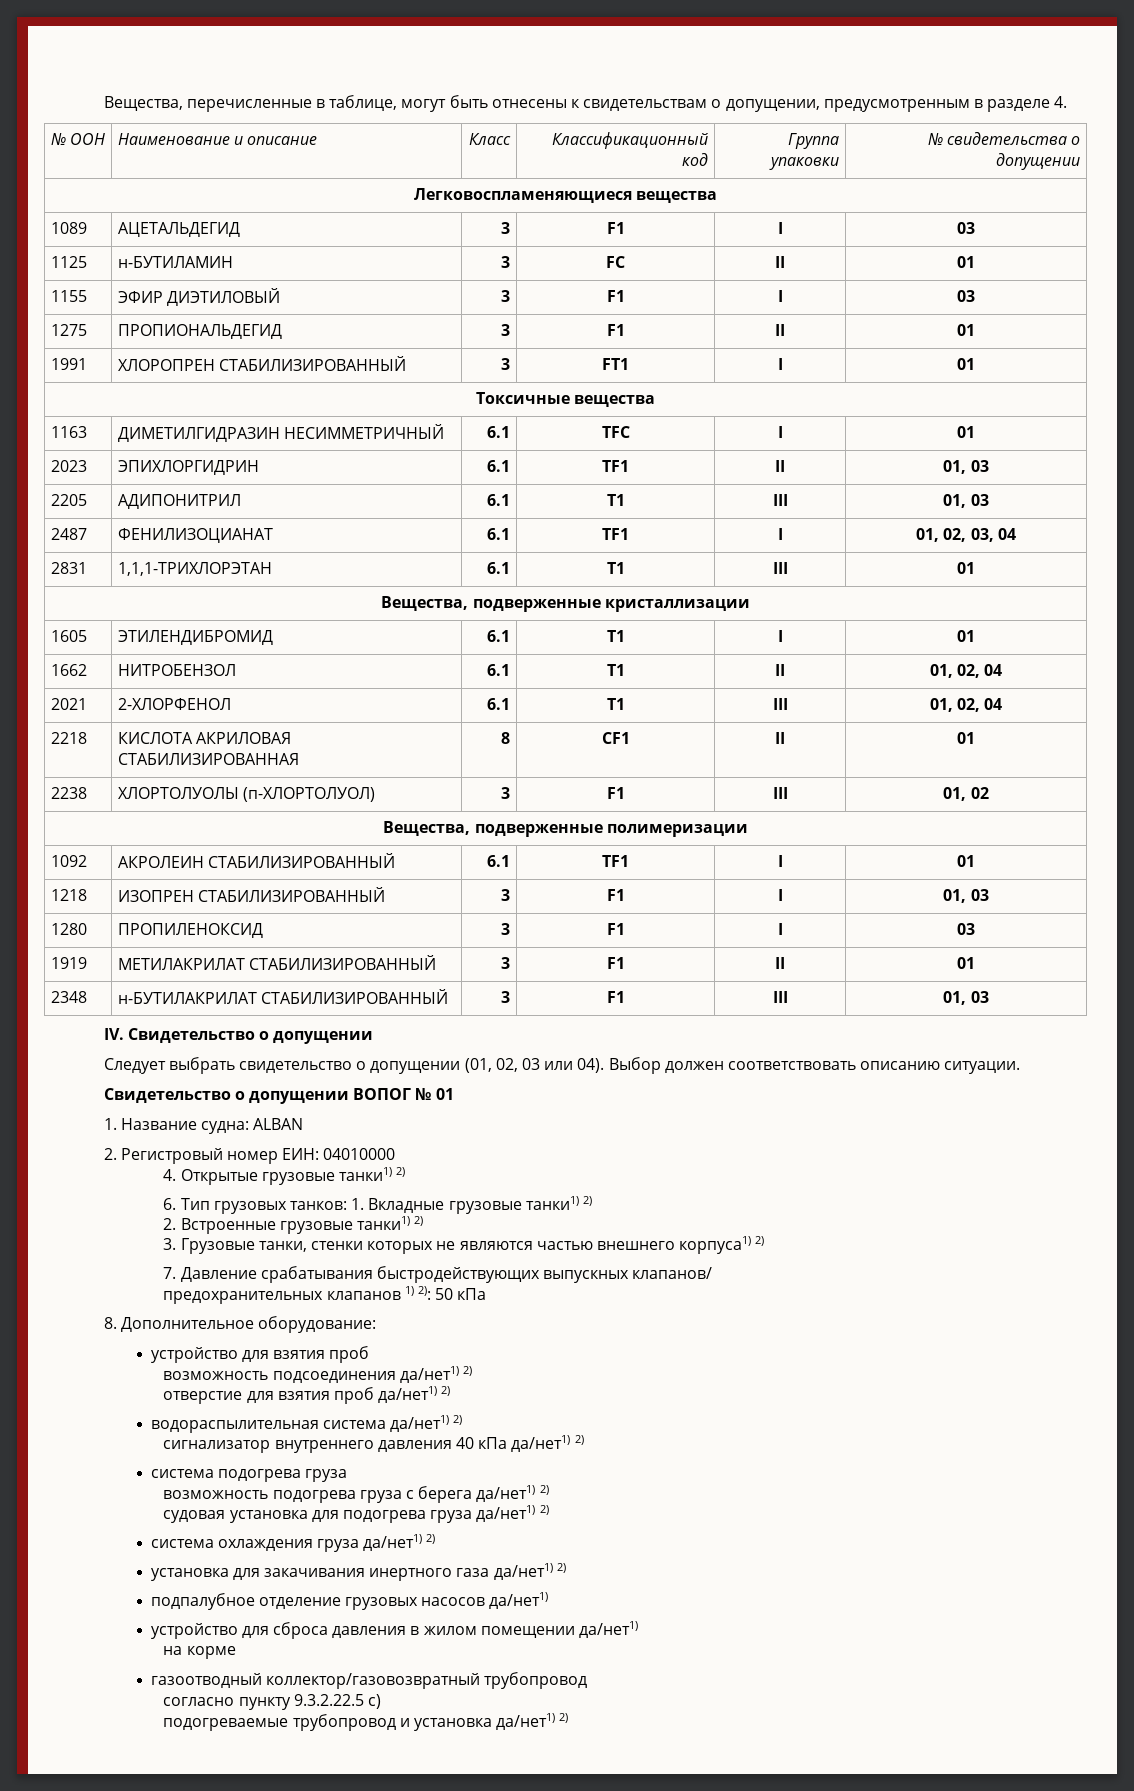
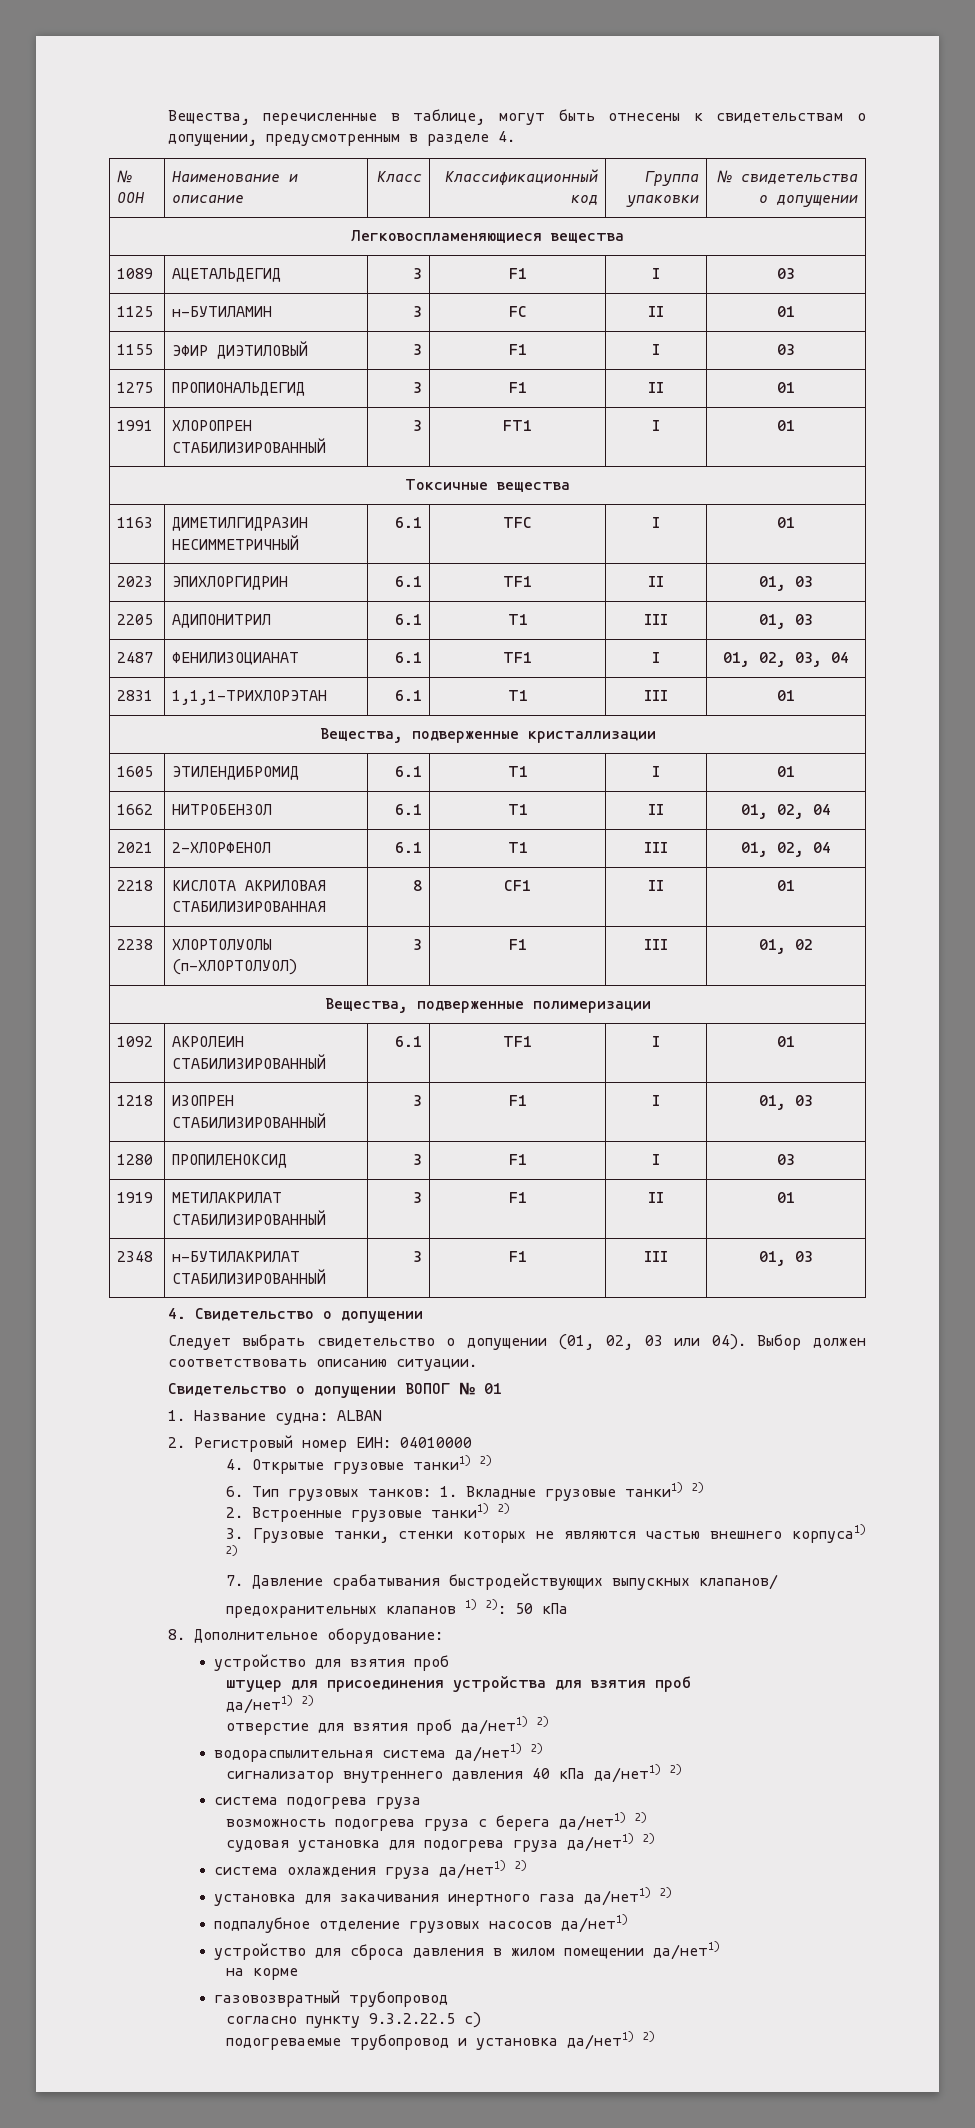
[103,1028,124,1040] IV. -> [167,1308,186,1319] 4.
[163,1371,396,1383] возможность подсоединения -> [226,1675,692,1692] штуцер для присоединения устройства для взятия проб //
[150,1673,480,1689] газоотводный коллектор/газовозвратный -> [214,1990,341,2007] газовозвратный

